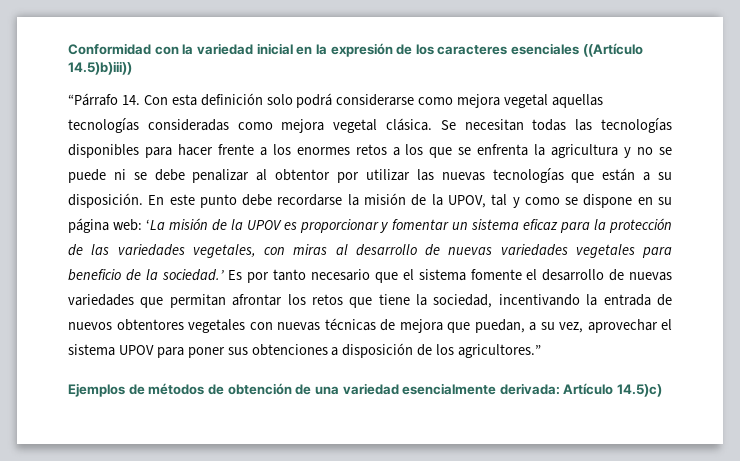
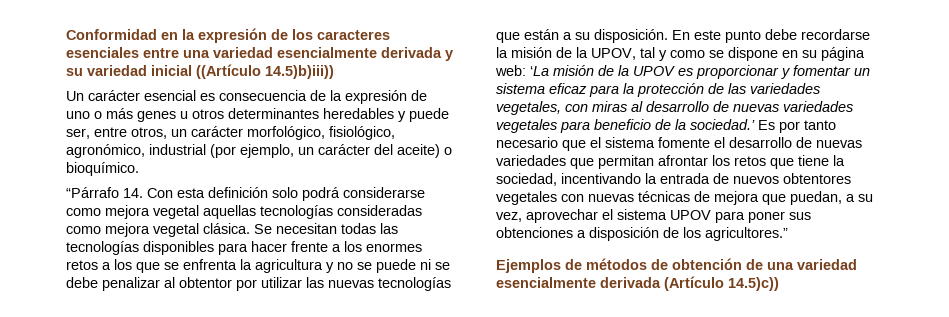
[154,43,293,55] con la variedad inicial -> (157, 34) none
[582,43,643,57] [68,61,132,75] ((Artículo 14.5)b)iii)) -> [143,47,453,61] [66,64,334,79] [66,90,427,104] [66,108,449,122] [66,126,395,140] [66,144,452,158] [66,162,139,176] entre una variedad esencialmente derivada y su variedad inicial ((Artículo 14.5)b)iii)) // Un carácter esencial es consecuencia de la expresión de uno o más genes u otros determinantes heredables y puede ser, entre otros, un carácter morfológico, fisiológico, agronómico, industrial (por ejemplo, un carácter del aceite) o bioquímico.
[499,383,663,397] derivada: Artículo 14.5)c) -> [600,276,779,291] derivada (Artículo 14.5)c))

